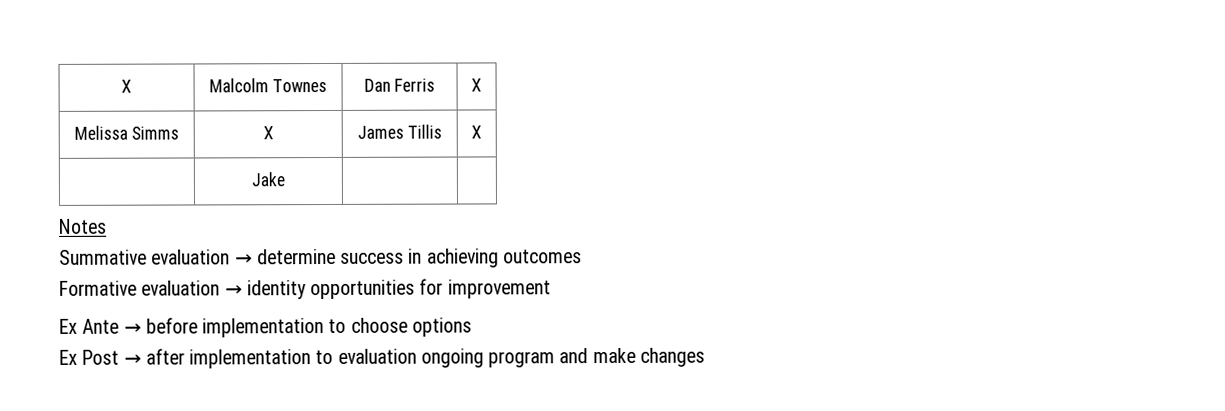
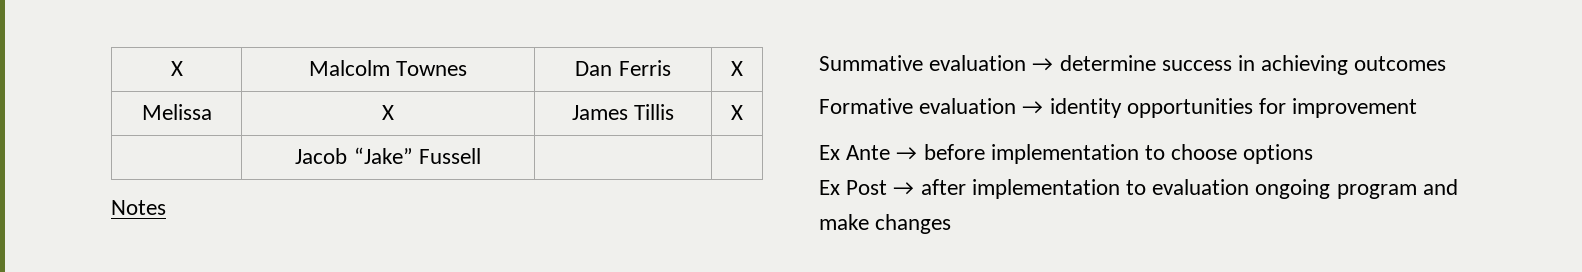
[131,126,180,140] Simms -> (212, 112) none
[250,172,285,187] Jake -> [295,147,481,164] Jacob “Jake” Fussell

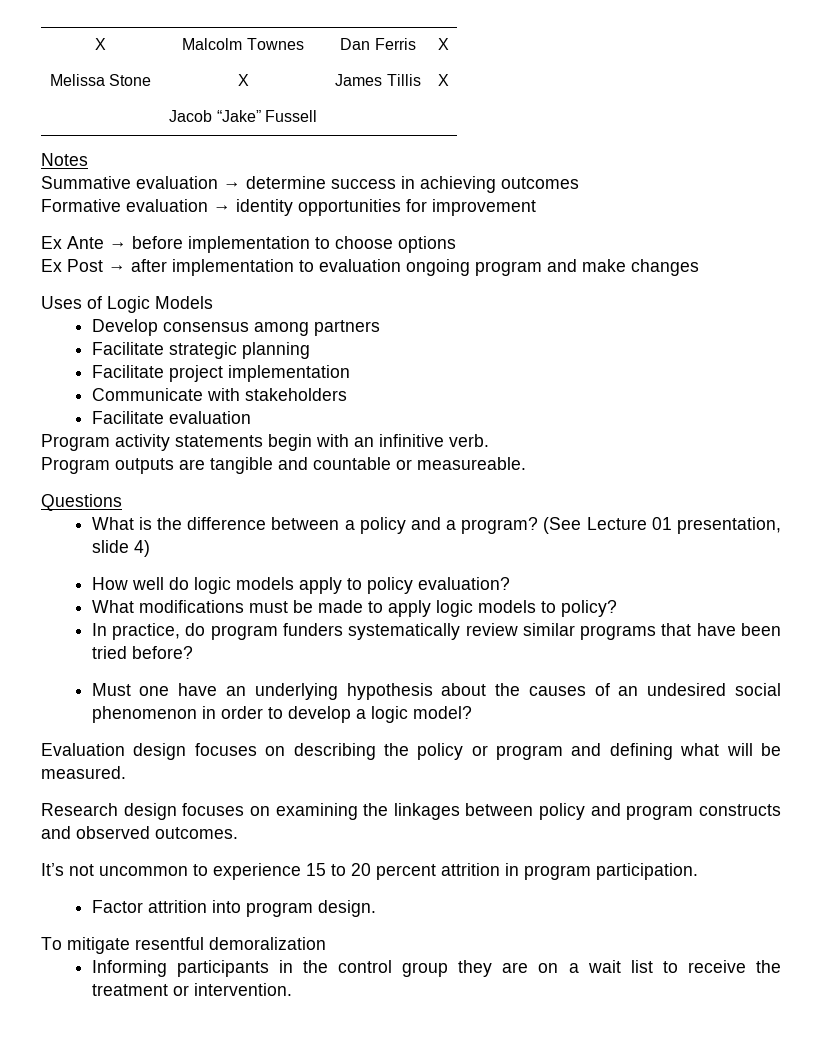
(212, 112) none -> [109,74,152,86] Stone
(952, 224) none -> [41,296,213,313] [91,319,380,336] [91,342,310,359] [91,365,350,382] [91,388,347,401] [91,411,251,424] [41,434,489,451] [41,457,526,474] [41,494,122,511] [91,517,781,534] [91,540,150,557] [91,577,510,594] [91,600,617,617] [91,623,781,640] [91,646,193,659] [91,683,782,700] [91,706,472,723] [41,743,781,760] [41,766,126,779] [41,803,781,820] [41,826,238,839] [41,863,698,880] [91,900,376,917] [41,937,326,954] [91,960,782,977] [91,983,292,996] // Uses of Logic Models // Develop consensus among partners // Facilitate strategic planning // Facilitate project implementation // Communicate with stakeholders // Facilitate evaluation // Program activity statements begin with an infinitive verb. // Program outputs are tangible and countable or measureable. // Questions // What is the difference between a policy and a program? (See Lecture 01 presentation, slide 4) // How well do logic models apply to policy evaluation? // What modifications must be made to apply logic models to policy? // In practice, do program funders systematically review similar programs that have been tried before? // Must one have an underlying hypothesis about the causes of an undesired social phenomenon in order to develop a logic model? // Evaluation design focuses on describing the policy or program and defining what will be measured. // Research design focuses on examining the linkages between policy and program constructs and observed outcomes. // It’s not uncommon to experience 15 to 20 percent attrition in program participation. // Factor attrition into program design. // To mitigate resentful demoralization // Informing participants in the control group they are on a wait list to receive the treatment or intervention.

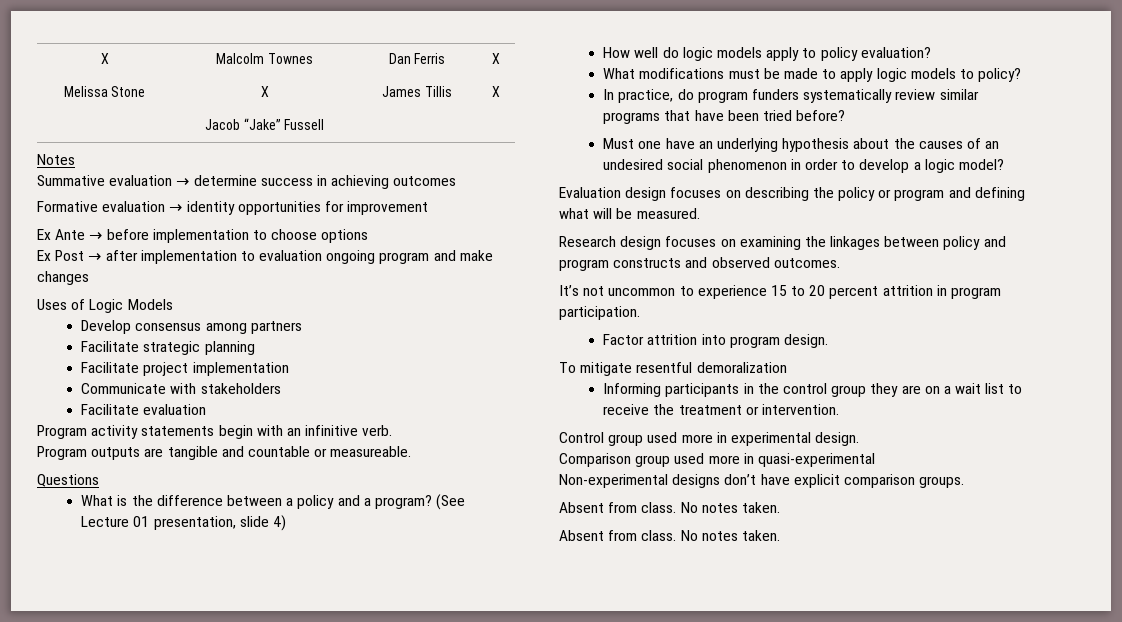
(292, 989) none -> [559,432,860,446] [559,453,875,467] [559,474,965,488] [559,502,780,513] [559,530,780,541] // Control group used more in experimental design. // Comparison group used more in quasi-experimental // Non-experimental designs don’t have explicit comparison groups. // Absent from class. No notes taken. // Absent from class. No notes taken.

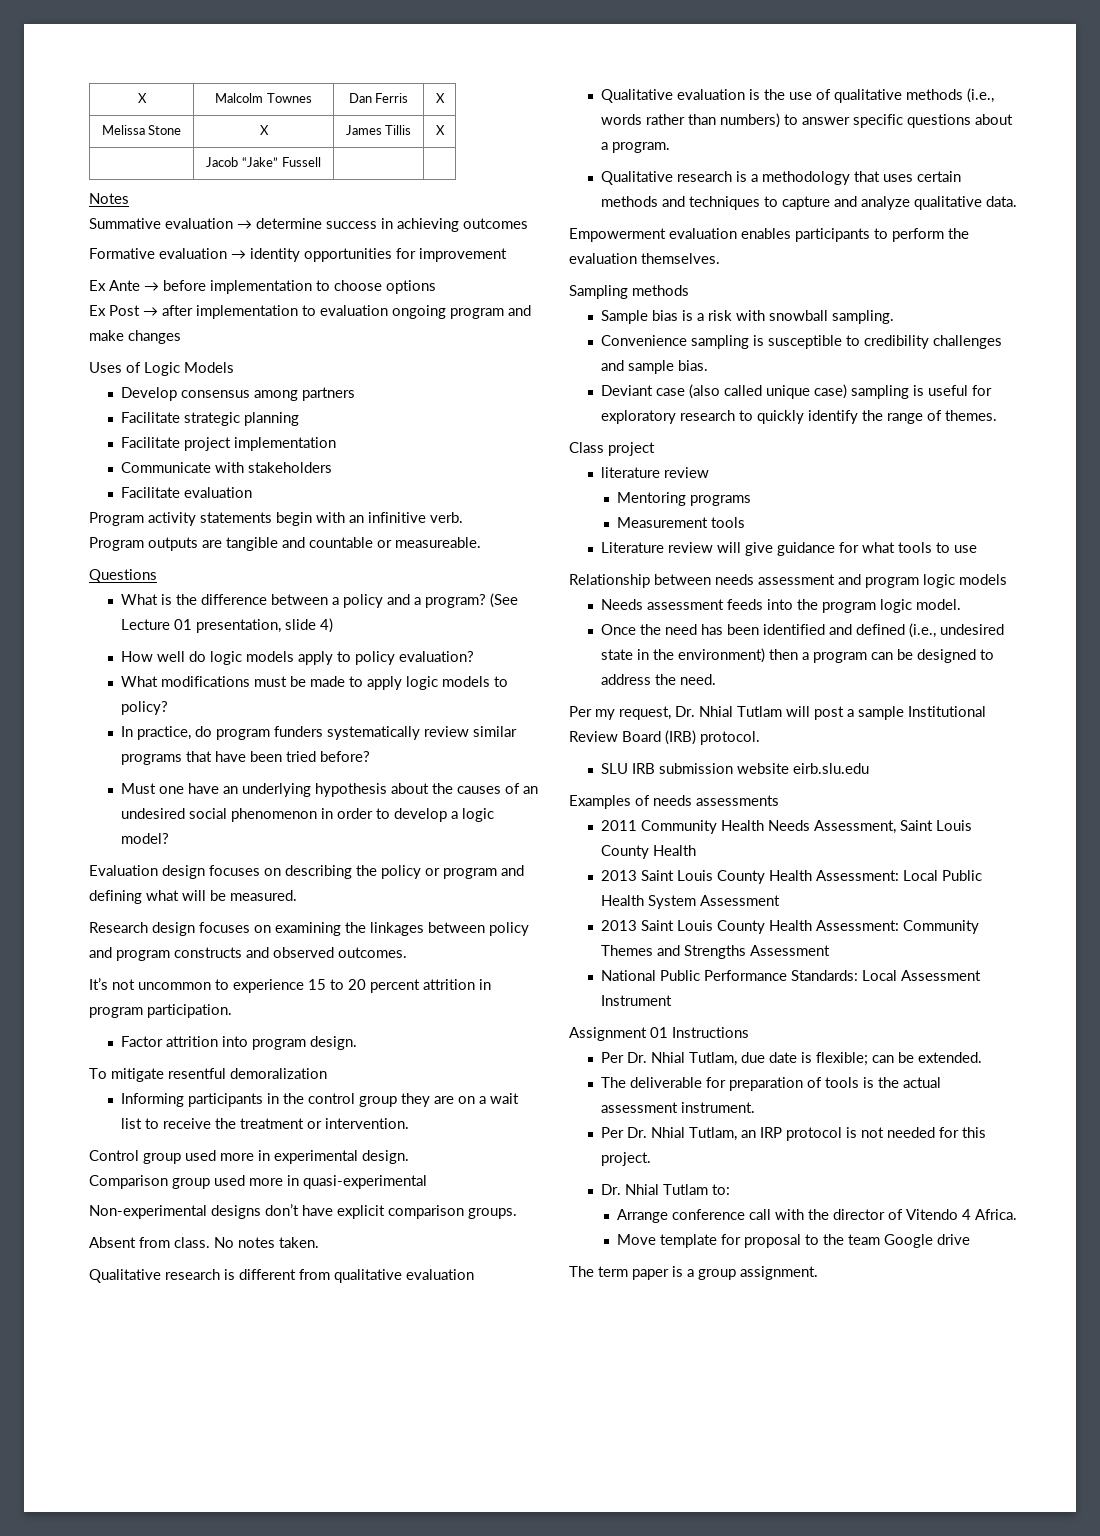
[559,530,780,541] Absent from class. No notes taken. -> [89,1269,474,1283] [600,88,994,103] [600,113,1013,128] [600,142,670,153] [600,171,961,185] [600,196,1017,210] [569,228,969,242] [569,253,720,264] [569,285,689,299] [600,310,894,324] [600,335,1002,349] [600,360,708,374] [600,384,992,399] [600,410,997,424] [569,442,655,456] [600,467,709,478] [616,492,751,506] [616,517,745,528] [600,542,977,556] [569,574,1007,588] [600,599,961,613] [600,623,1004,638] [600,648,994,663] [600,674,716,685] [569,706,986,720] [569,730,760,745] [600,763,869,774] [569,795,779,809] [600,820,972,834] [600,845,696,859] [600,870,982,884] [600,895,780,909] [600,920,979,934] [600,945,830,959] [600,970,981,981] [600,995,672,1006] [569,1027,749,1041] [600,1052,982,1066] [600,1077,941,1091] [600,1102,755,1113] [600,1127,986,1141] [600,1152,651,1166] [600,1184,730,1195] [616,1209,1017,1223] [616,1234,970,1248] [569,1266,818,1280] Qualitative research is different from qualitative evaluation // Qualitative evaluation is the use of qualitative methods (i.e., words rather than numbers) to answer specific questions about a program. // Qualitative research is a methodology that uses certain methods and techniques to capture and analyze qualitative data. // Empowerment evaluation enables participants to perform the evaluation themselves. // Sampling methods // Sample bias is a risk with snowball sampling. // Convenience sampling is susceptible to credibility challenges and sample bias. // Deviant case (also called unique case) sampling is useful for exploratory research to quickly identify the range of themes. // Class project // literature review // Mentoring programs // Measurement tools // Literature review will give guidance for what tools to use // Relationship between needs assessment and program logic models // Needs assessment feeds into the program logic model. // Once the need has been identified and defined (i.e., undesired state in the environment) then a program can be designed to address the need. // Per my request, Dr. Nhial Tutlam will post a sample Institutional Review Board (IRB) protocol. // SLU IRB submission website eirb.slu.edu // Examples of needs assessments // 2011 Community Health Needs Assessment, Saint Louis County Health // 2013 Saint Louis County Health Assessment: Local Public Health System Assessment // 2013 Saint Louis County Health Assessment: Community Themes and Strengths Assessment // National Public Performance Standards: Local Assessment Instrument // Assignment 01 Instructions // Per Dr. Nhial Tutlam, due date is flexible; can be extended. // The deliverable for preparation of tools is the actual assessment instrument. // Per Dr. Nhial Tutlam, an IRP protocol is not needed for this project. // Dr. Nhial Tutlam to: // Arrange conference call with the director of Vitendo 4 Africa. // Move template for proposal to the team Google drive // The term paper is a group assignment.

